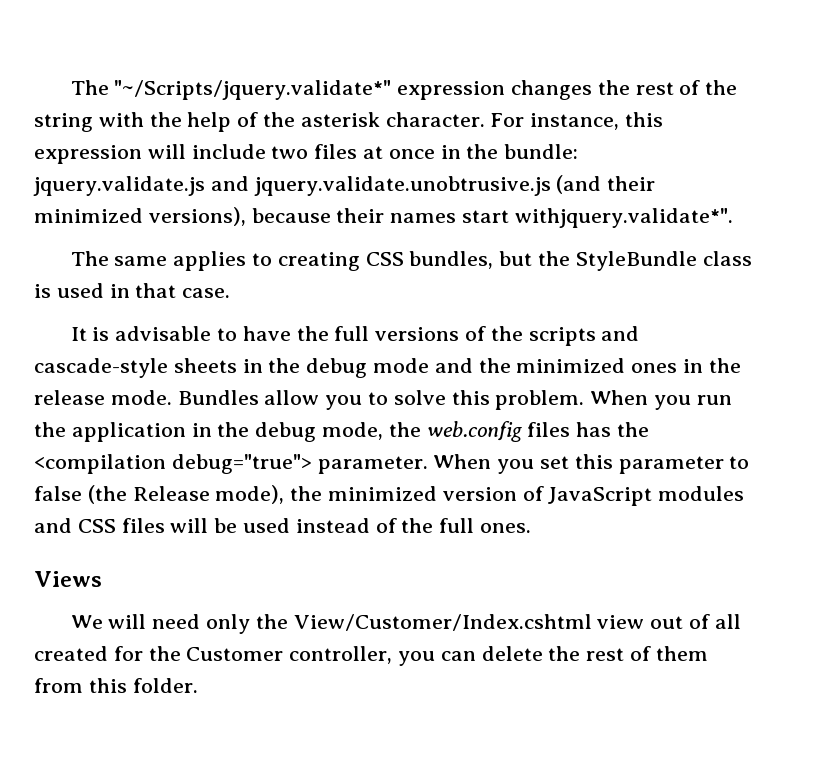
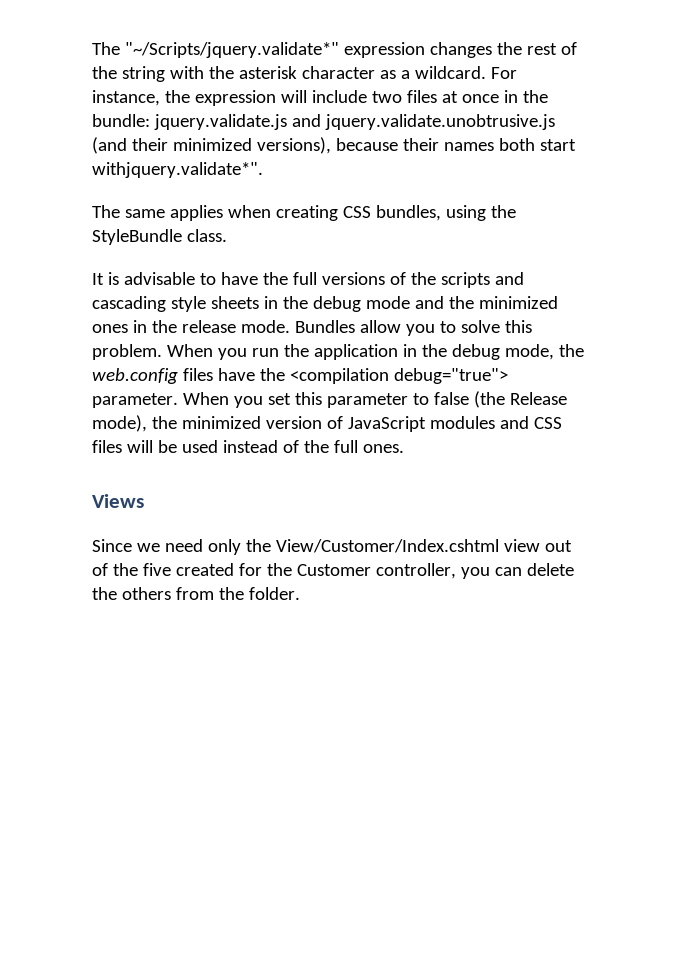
[187,112,485,132] help of the asterisk character. -> [238,66,486,79] asterisk character as a wildcard.
[625,112,664,127] this -> [164,90,190,103] the
(457, 218) none -> [498,138,535,151] both
[251,253,272,266] to -> [227,205,271,218] when
[499,251,533,266] but -> [445,205,486,221] using
[702,251,752,266] [34,283,231,298] class is used in that case. -> [186,229,227,242] class.
[34,358,168,378] cascade-style -> [92,296,206,312] cascading style
[576,422,612,437] has -> [217,368,255,381] have
[70,614,147,629] We will -> [92,539,160,552] Since we
[714,614,741,629] all -> [112,563,171,576] the five
[586,646,708,661] [34,678,127,693] rest of them from this -> [121,587,244,600] others from the

